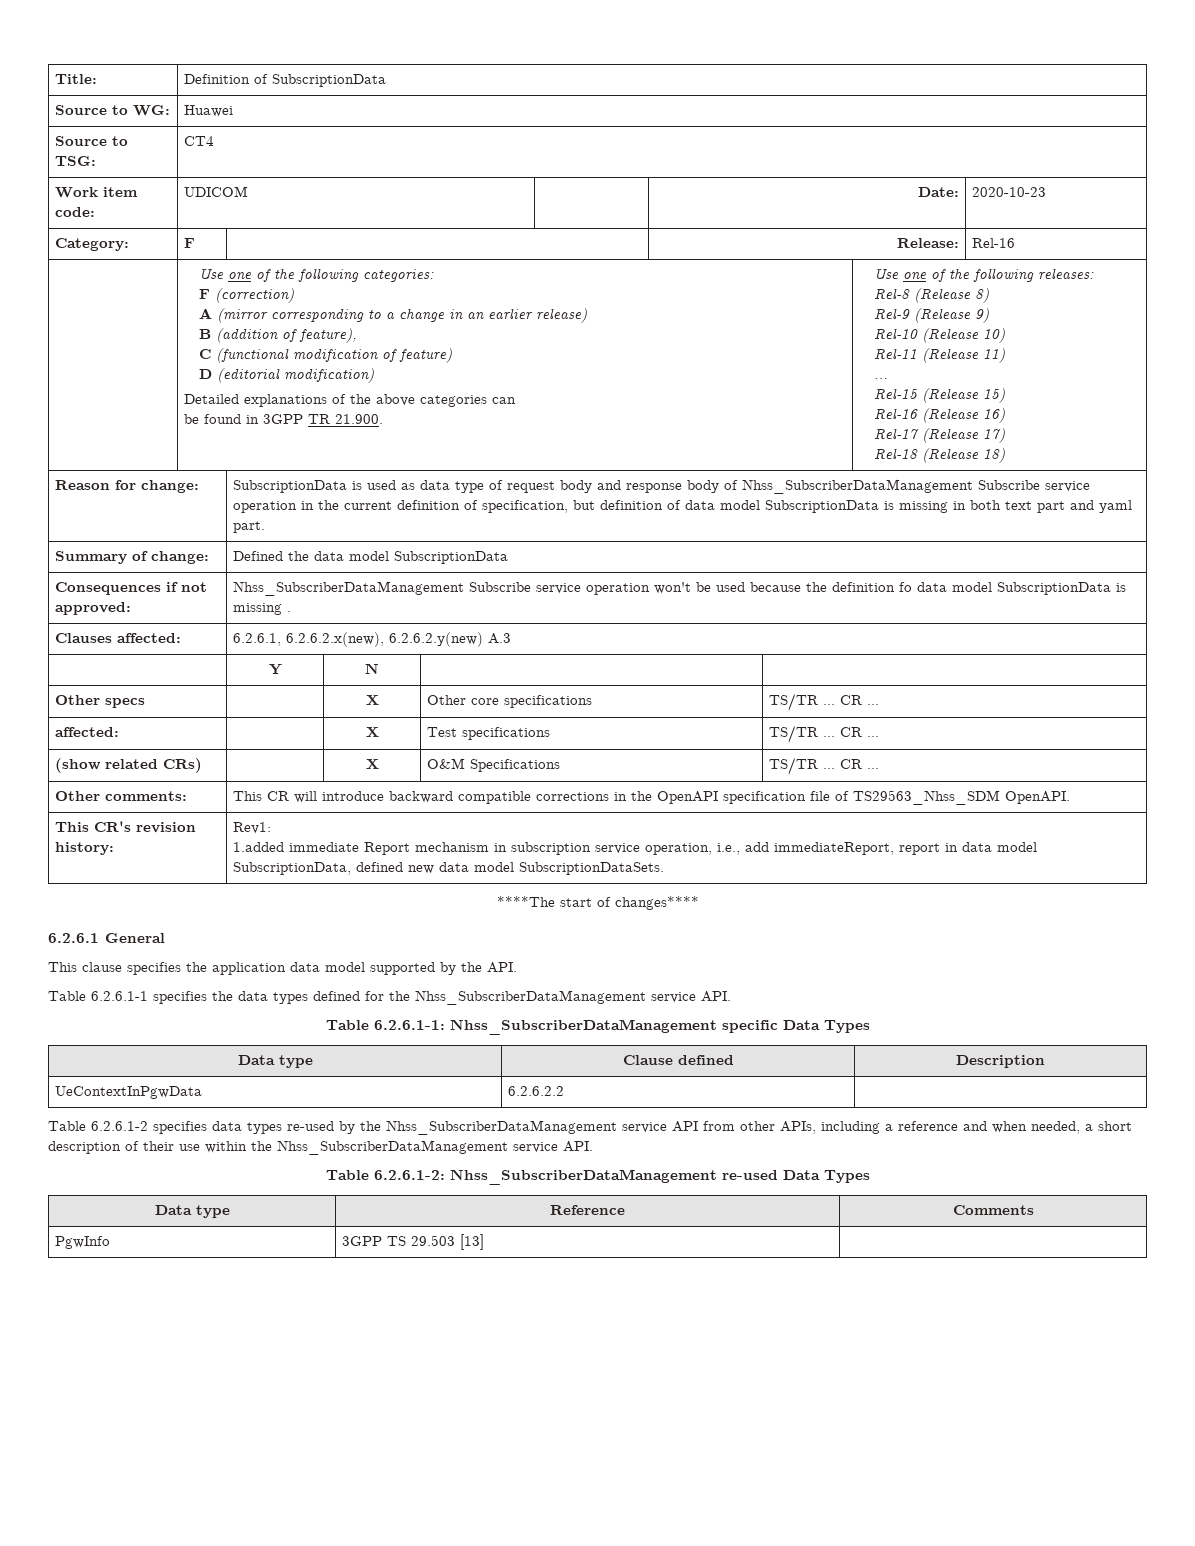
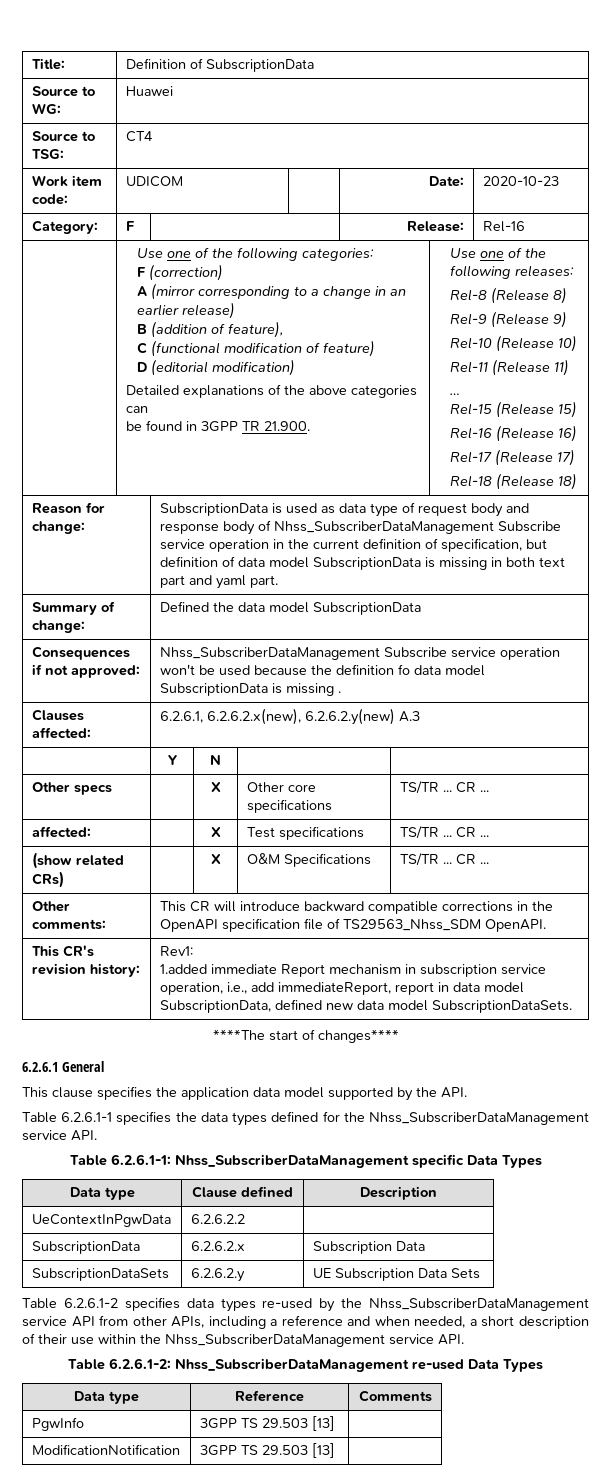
(564, 1091) none -> [31,1241,140,1254] [190,1241,245,1251] [312,1241,425,1254] [31,1268,169,1281] [190,1268,245,1282] [312,1268,480,1281] // SubscriptionData | 6.2.6.2.x | Subscription Data // SubscriptionDataSets | 6.2.6.2.y | UE Subscription Data Sets
(484, 1242) none -> [31,1444,180,1455] [199,1443,335,1458] // ModificationNotification | 3GPP TS 29.503 [13] |

